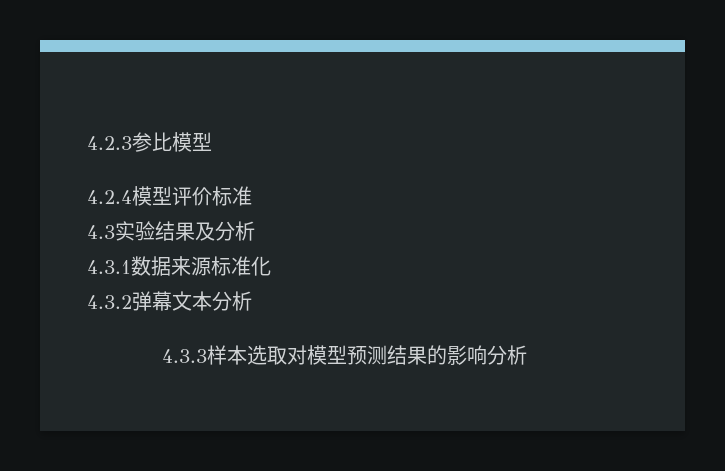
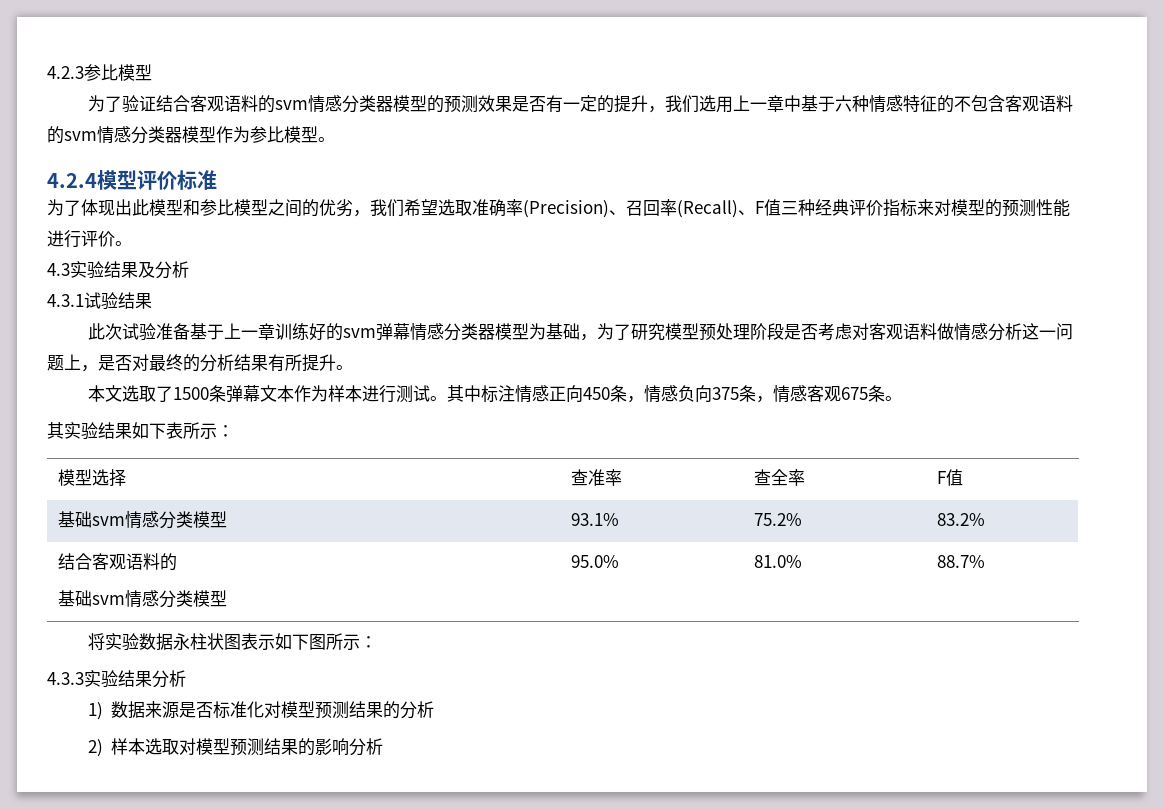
[87,186,252,206] 4.2.4模型评价标准 -> [88,95,1074,113] [47,126,335,144] [47,170,217,190] [47,199,1070,218] [47,230,132,248] 为了验证结合客观语料的svm情感分类器模型的预测效果是否有一定的提升，我们选用上一章中基于六种情感特征的不包含客观语料的svm情感分类器模型作为参比模型。 // 4.2.4模型评价标准 // 为了体现出此模型和参比模型之间的优劣，我们希望选取准确率(Precision)、召回率(Recall)、F值三种经典评价指标来对模型的预测性能进行评价。
(131, 267) none -> [84,292,152,310] [88,323,1074,341] [47,354,353,372] [88,385,903,403] [47,422,234,440] [57,469,126,487] [570,469,622,486] [753,469,805,486] [936,469,963,486] [57,511,227,529] [570,513,619,526] [753,513,802,526] [936,513,985,526] [57,553,177,571] [57,590,227,608] [570,555,619,568] [753,555,802,568] [936,555,985,568] [88,633,378,651] [47,670,186,688] [87,702,103,720] 试验结果 // 此次试验准备基于上一章训练好的svm弹幕情感分类器模型为基础，为了研究模型预处理阶段是否考虑对客观语料做情感分析这一问题上，是否对最终的分析结果有所提升。 // 本文选取了1500条弹幕文本作为样本进行测试。其中标注情感正向450条，情感负向375条，情感客观675条。 // 其实验结果如下表所示： // 模型选择 | 查准率 | 查全率 | F值 // 基础svm情感分类模型 | 93.1% | 75.2% | 83.2% // 结合客观语料的 // 基础svm情感分类模型 | 95.0% | 81.0% | 88.7% // 将实验数据永柱状图表示如下图所示： // 4.3.3实验结果分析 // 1)
(211, 266) none -> [179,702,214,718] 是否
[87,291,252,311] [162,349,208,363] // 4.3.2弹幕文本分析 // 4.3.3 -> [264,701,435,719] [87,739,103,757] 对模型预测结果的分析 // 2)

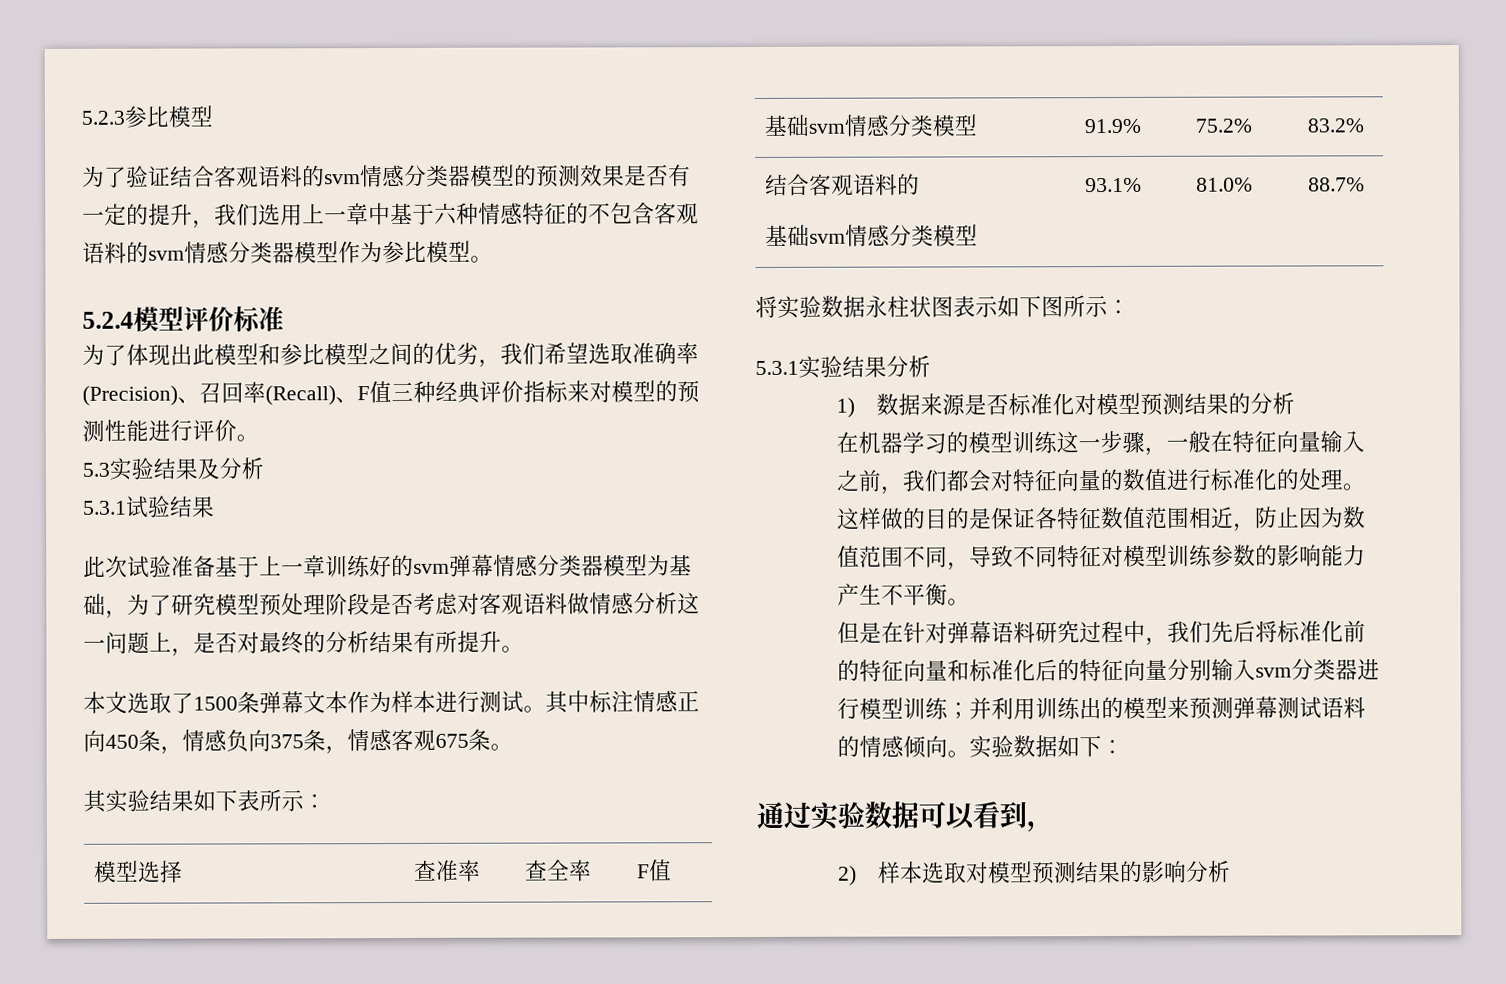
[47,66,84,79] 4.2.3 -> [81,110,125,125] 5.2.3
[47,173,97,188] 4.2.4 -> [82,311,134,329] 5.2.4
[47,263,70,276] 4.3 -> [82,462,110,477] 5.3
[47,294,84,307] 4.3.1 -> [83,500,127,515] 5.3.1
[570,513,619,526] 93.1% -> [1083,118,1141,134] 91.9%
[570,555,619,568] 95.0% -> [1084,177,1142,193] 93.1%
[47,672,84,685] 4.3.3 -> [755,360,799,375] 5.3.1
(435, 709) none -> [835,430,1365,456] [835,468,1365,495] [836,506,1366,532] [836,544,1366,571] [836,583,970,606] [836,620,1366,646] [836,658,1380,682] [836,696,1366,720] [836,735,1124,759] [756,800,1054,833] // 在机器学习的模型训练这一步骤，一般在特征向量输入之前，我们都会对特征向量的数值进行标准化的处理。这样做的目的是保证各特征数值范围相近，防止因为数值范围不同，导致不同特征对模型训练参数的影响能力产生不平衡。 // 但是在针对弹幕语料研究过程中，我们先后将标准化前的特征向量和标准化后的特征向量分别输入svm分类器进行模型训练；并利用训练出的模型来预测弹幕测试语料的情感倾向。实验数据如下： // 通过实验数据可以看到，

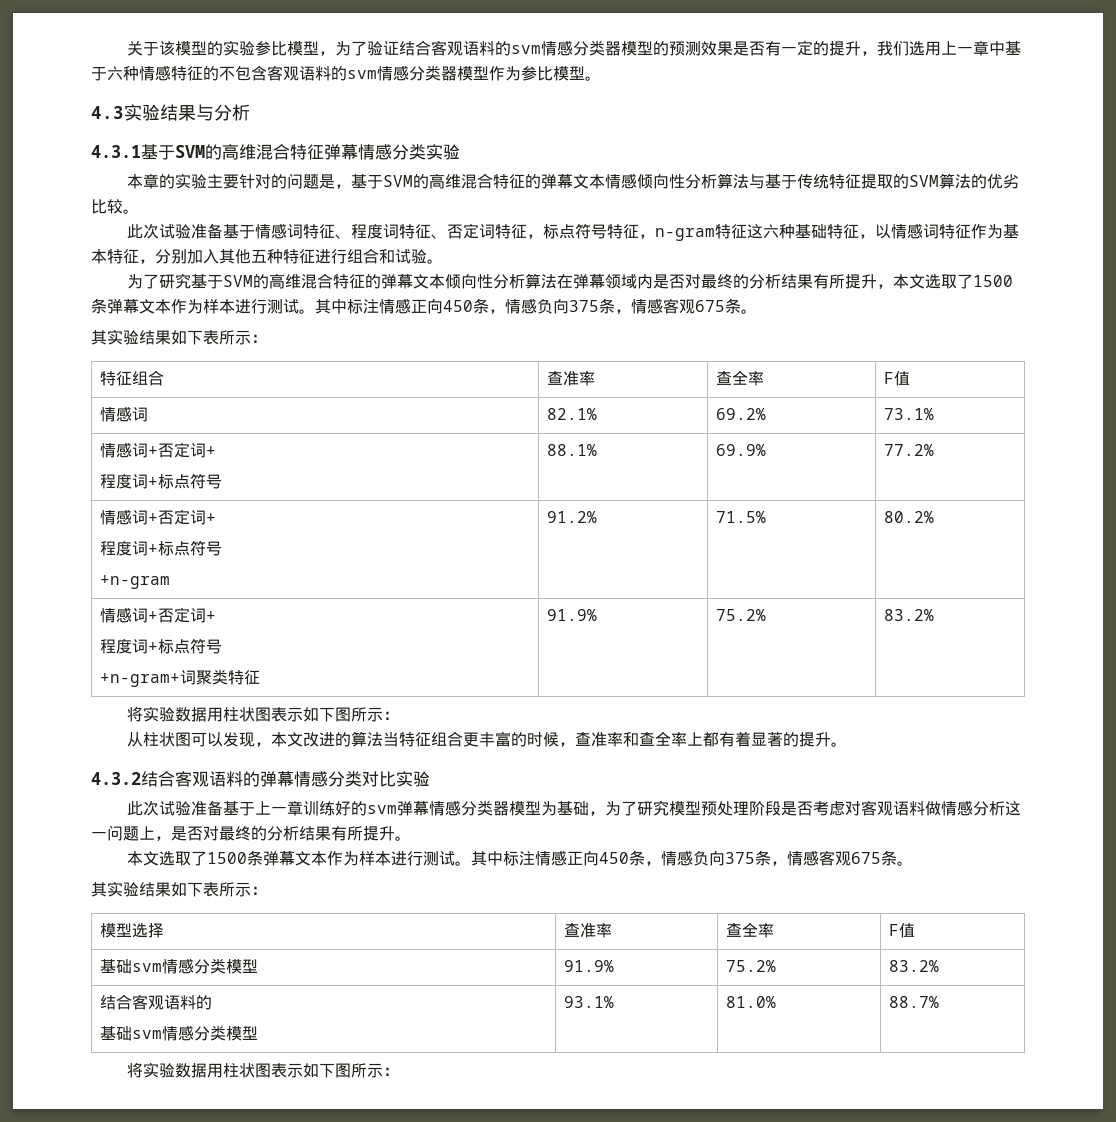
[81,105,213,128] 5.2.3参比模型 // -> [127,40,336,56] 关于该模型的实验参比模型，
[82,306,284,333] [82,342,699,368] [82,380,700,406] [82,419,259,442] [82,457,264,481] [83,495,215,518] 5.2.4模型评价标准 // 为了体现出此模型和参比模型之间的优劣，我们希望选取准确率(Precision)、召回率(Recall)、F值三种经典评价指标来对模型的预测性能进行评价。 // 5.3实验结果及分析 // 5.3.1试验结果 -> [91,104,250,121] [91,144,460,160] [127,173,1020,189] [91,199,139,214] [127,223,1020,241] [91,248,443,264] [127,273,1014,289] [91,298,757,314] [91,329,267,345] [99,370,164,386] [546,371,595,386] [715,370,764,386] [883,371,910,386] [99,406,148,422] [546,408,597,420] [715,408,766,420] [883,408,934,420] [99,442,216,458] [99,473,222,489] [546,444,597,456] [715,444,766,456] [883,444,934,456] [99,509,216,525] [99,540,222,556] [99,575,170,589] [546,511,597,523] [715,511,766,523] [883,511,934,523] [99,607,216,623] [99,638,222,654] [99,669,260,687] [546,609,597,621] [715,609,766,621] [883,609,934,621] [127,706,400,722] [127,731,848,747] [91,771,430,787] 4.3实验结果与分析 // 4.3.1基于SVM的高维混合特征弹幕情感分类实验 // 本章的实验主要针对的问题是，基于SVM的高维混合特征的弹幕文本情感倾向性分析算法与基于传统特征提取的SVM算法的优劣比较。 // 此次试验准备基于情感词特征、程度词特征、否定词特征，标点符号特征，n-gram特征这六种基础特征，以情感词特征作为基本特征，分别加入其他五种特征进行组合和试验。 // 为了研究基于SVM的高维混合特征的弹幕文本倾向性分析算法在弹幕领域内是否对最终的分析结果有所提升，本文选取了1500条弹幕文本作为样本进行测试。其中标注情感正向450条，情感负向375条，情感客观675条。 // 其实验结果如下表所示： // 特征组合 | 查准率 | 查全率 | F值 // 情感词 | 82.1% | 69.2% | 73.1% // 情感词+否定词+ // 程度词+标点符号 | 88.1% | 69.9% | 77.2% // 情感词+否定词+ // 程度词+标点符号 // +n-gram | 91.2% | 71.5% | 80.2% // 情感词+否定词+ // 程度词+标点符号 // +n-gram+词聚类特征 | 91.9% | 75.2% | 83.2% // 将实验数据用柱状图表示如下图所示： // 从柱状图可以发现，本文改进的算法当特征组合更丰富的时候，查准率和查全率上都有着显著的提升。 // 4.3.2结合客观语料的弹幕情感分类对比实验
[865,295,1130,318] [755,355,931,379] [835,392,1296,418] [835,430,1365,456] [835,468,1365,495] [836,506,1366,532] [836,544,1366,571] [836,583,970,606] [836,620,1366,646] [836,658,1380,682] [836,696,1366,720] [836,735,1124,759] [756,800,1054,833] [837,860,1232,886] 永柱状图表示如下图所示： // 5.3.1实验结果分析 // 1)数据来源是否标准化对模型预测结果的分析 // 在机器学习的模型训练这一步骤，一般在特征向量输入之前，我们都会对特征向量的数值进行标准化的处理。这样做的目的是保证各特征数值范围相近，防止因为数值范围不同，导致不同特征对模型训练参数的影响能力产生不平衡。 // 但是在针对弹幕语料研究过程中，我们先后将标准化前的特征向量和标准化后的特征向量分别输入svm分类器进行模型训练；并利用训练出的模型来预测弹幕测试语料的情感倾向。实验数据如下： // 通过实验数据可以看到， // 2)样本选取对模型预测结果的影响分析 -> [207,1063,400,1078] 用柱状图表示如下图所示：

